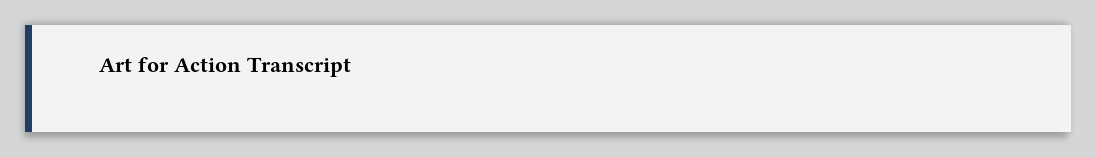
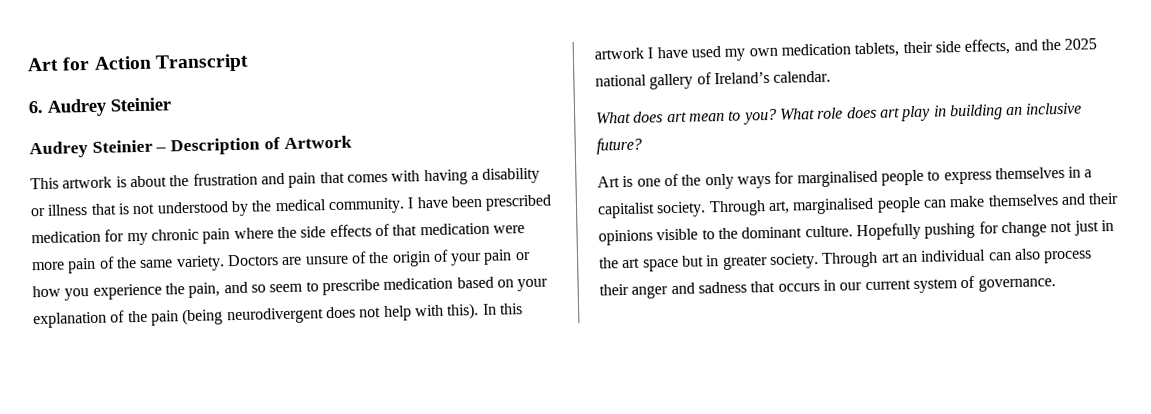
(351, 67) none -> [28,97,171,117] [29,135,352,159] [30,167,541,190] [30,194,553,217] [31,222,525,246] [32,249,531,274] [32,276,549,301] [33,303,523,329] [594,38,1098,61] [595,70,832,90] [596,102,1083,125] [596,137,642,155] [597,166,1093,190] [597,192,1120,219] [598,219,1114,246] [599,248,1093,272] [599,275,1056,299] // 6. Audrey Steinier // Audrey Steinier – Description of Artwork // This artwork is about the frustration and pain that comes with having a disability or illness that is not understood by the medical community. I have been prescribed medication for my chronic pain where the side effects of that medication were more pain of the same variety. Doctors are unsure of the origin of your pain or how you experience the pain, and so seem to prescribe medication based on your explanation of the pain (being neurodivergent does not help with this). In this artwork I have used my own medication tablets, their side effects, and the 2025 national gallery of Ireland’s calendar. // What does art mean to you? What role does art play in building an inclusive future? // Art is one of the only ways for marginalised people to express themselves in a capitalist society. Through art, marginalised people can make themselves and their opinions visible to the dominant culture. Hopefully pushing for change not just in the art space but in greater society. Through art an individual can also process their anger and sadness that occurs in our current system of governance.

